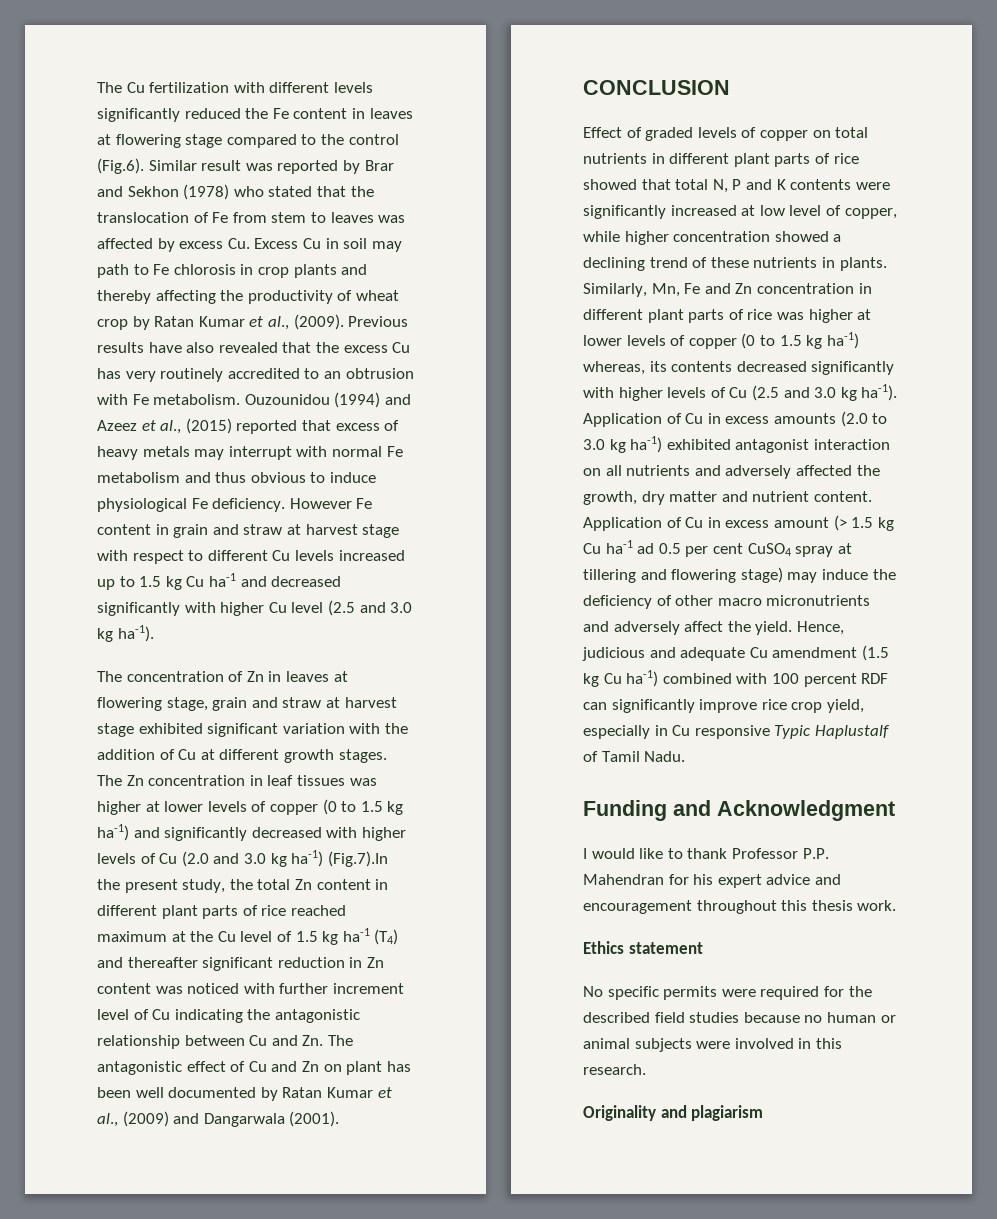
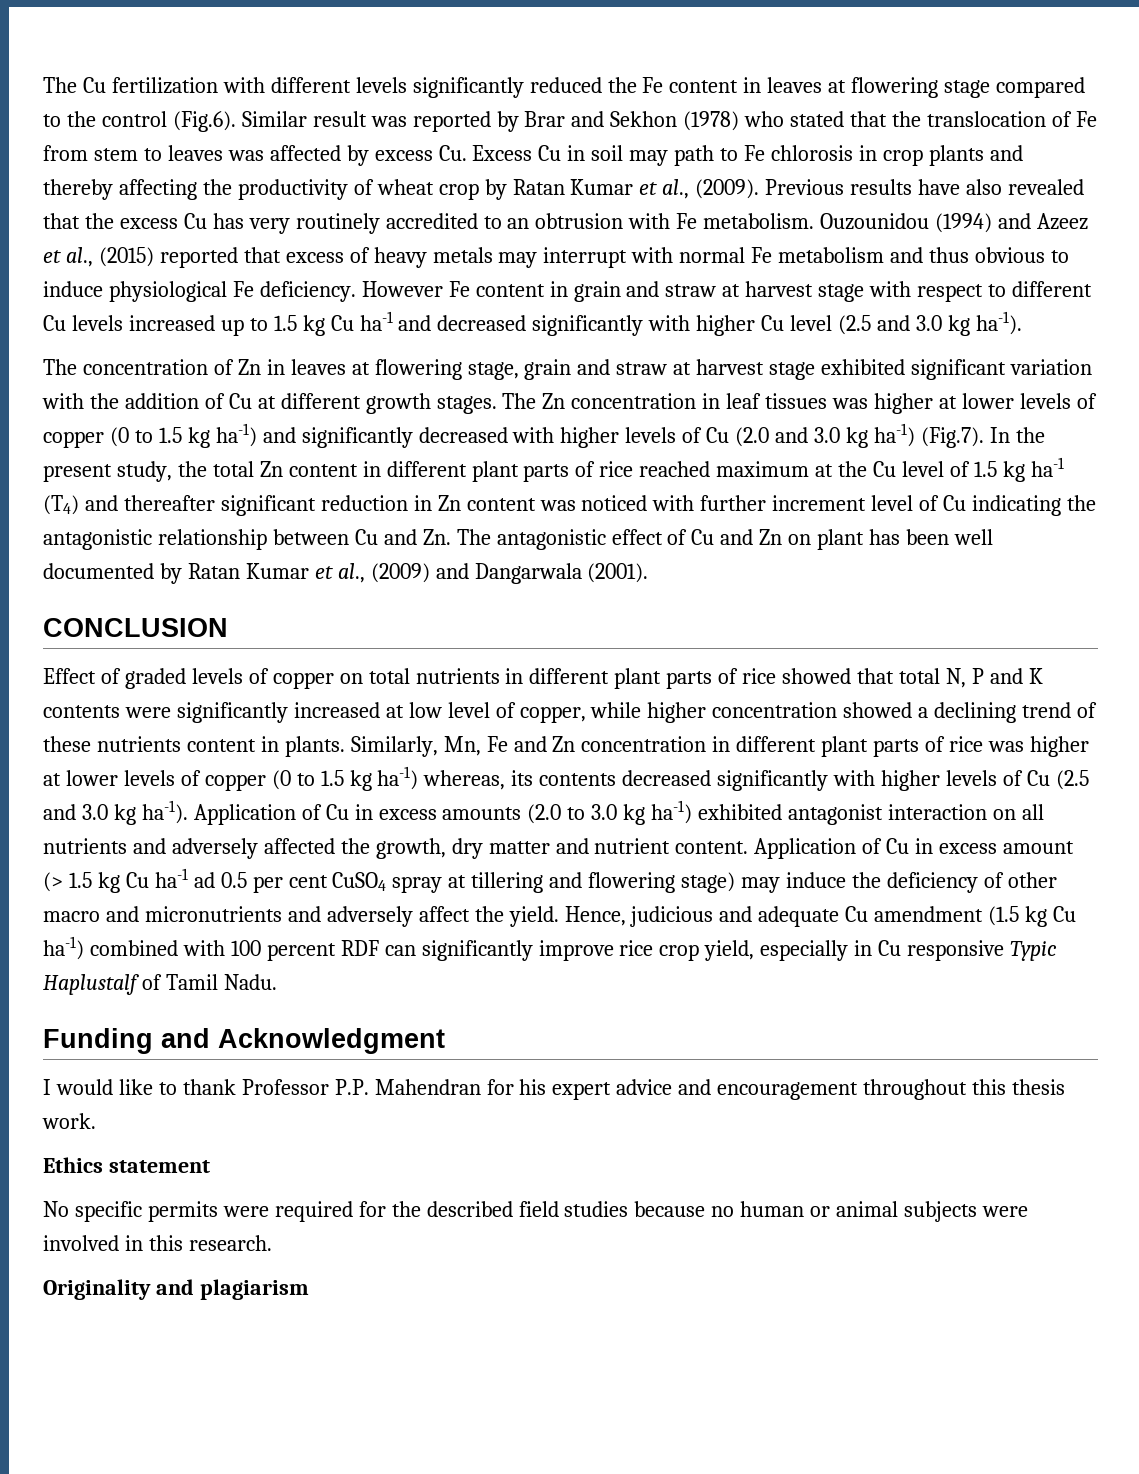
[327,851,388,867] (Fig.7).In -> [920,427,1010,448] (Fig.7). In
(818, 262) none -> [186,739,256,752] content
(762, 602) none -> [105,906,139,922] and

